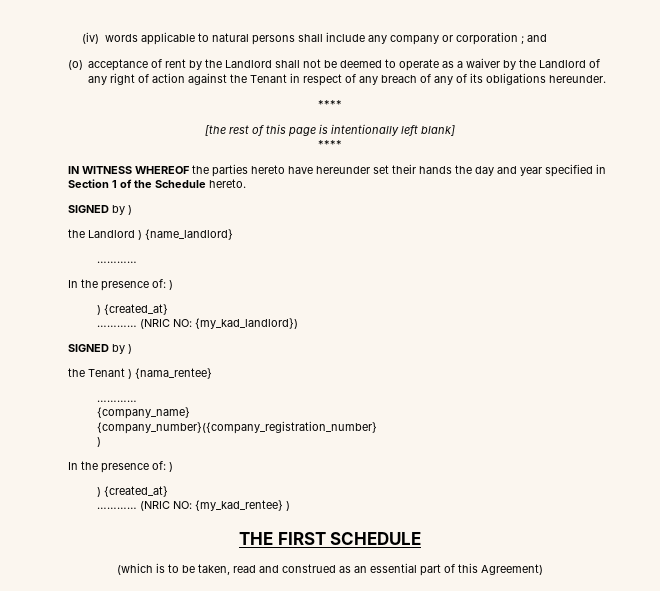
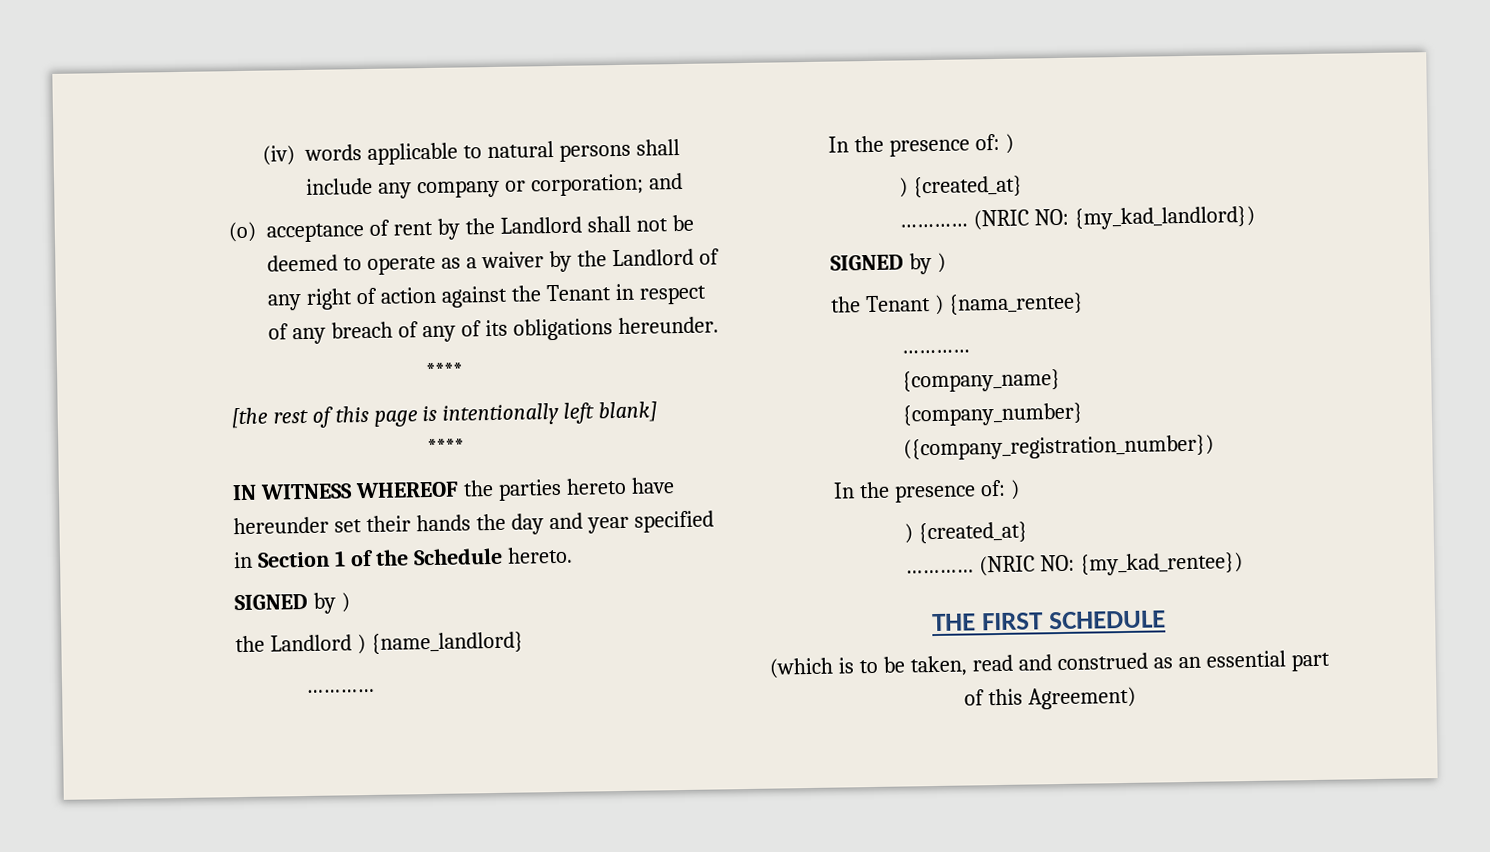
[455,32,524,45] corporation ; -> [529,173,644,197] corporation;
[96,421,377,434] [96,437,101,447] {company_number}({company_registration_number} // ) -> [902,402,1085,427] [903,434,1215,461] {company_number} ({company_registration_number})
[194,500,290,511] {my_kad_rentee} ) -> [1079,552,1243,576] {my_kad_rentee})

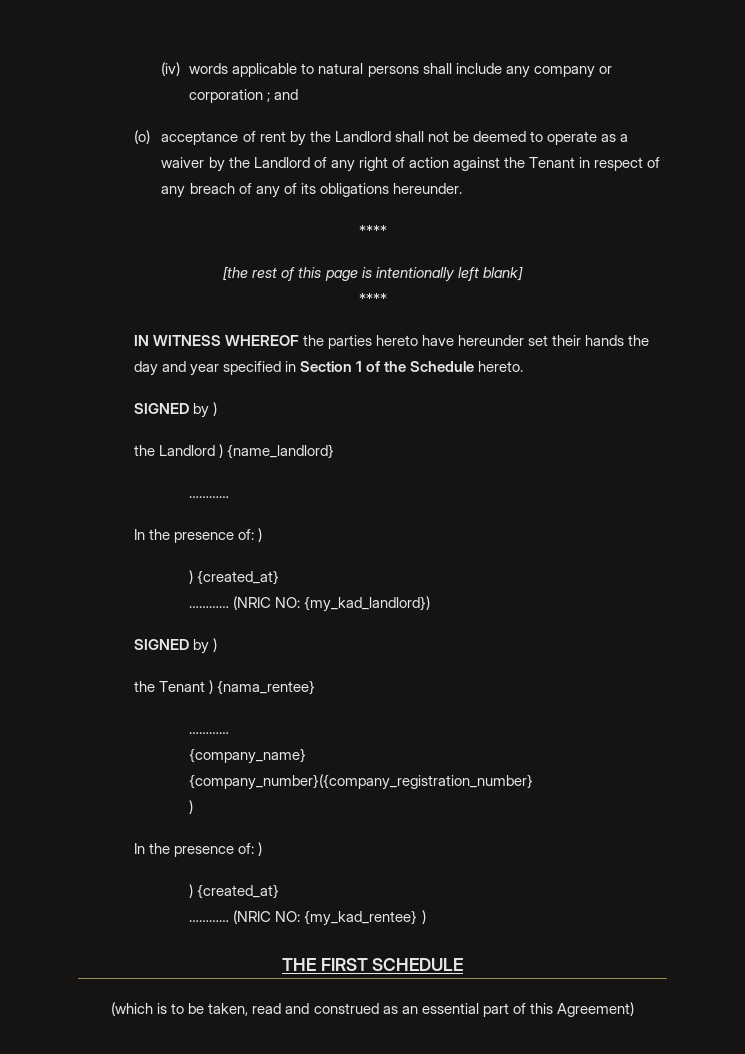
[529,173,644,197] corporation; -> [189,89,271,103] corporation ;
[902,402,1085,427] [903,434,1215,461] {company_number} ({company_registration_number}) -> [189,774,534,790] [189,800,194,814] {company_number}({company_registration_number} // )
[1079,552,1243,576] {my_kad_rentee}) -> [304,910,426,926] {my_kad_rentee} )

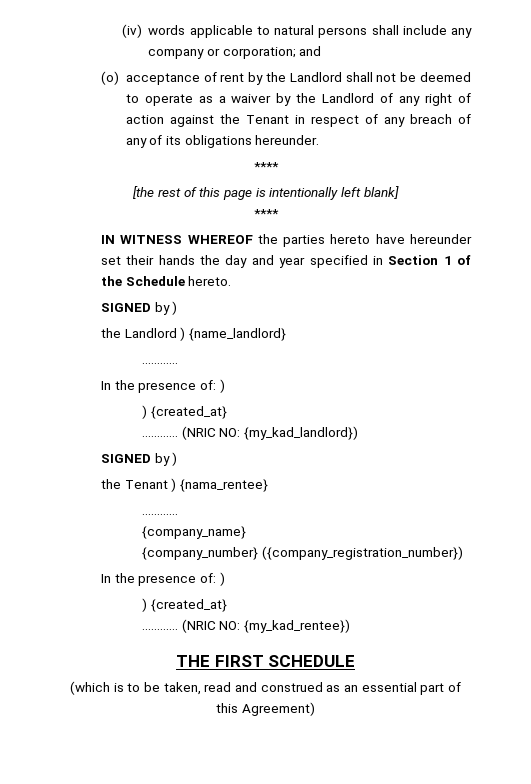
[189,89,271,103] corporation ; -> [222,47,296,59] corporation;
[189,774,534,790] [189,800,194,814] {company_number}({company_registration_number} // ) -> [142,546,463,560] {company_number} ({company_registration_number})
[304,910,426,926] {my_kad_rentee} ) -> [243,619,350,633] {my_kad_rentee})

